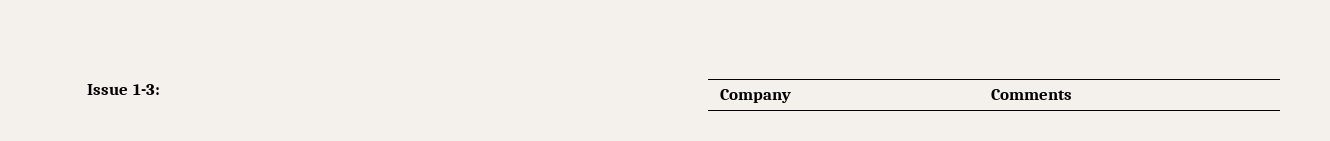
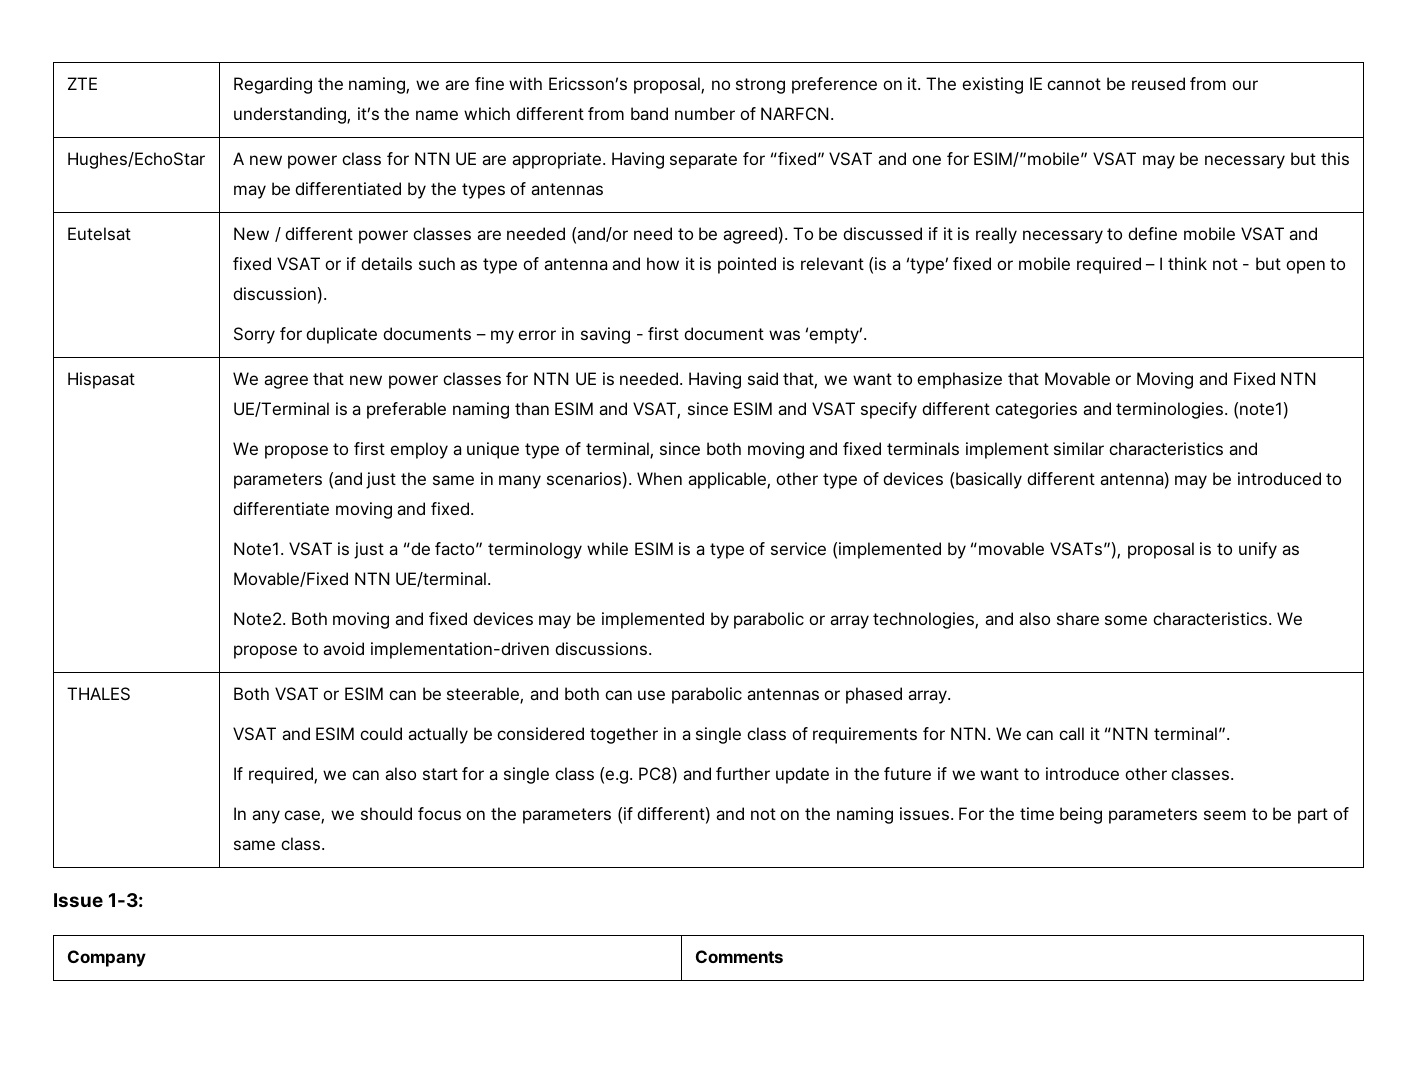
(87, 89) none -> [66,77,98,90] [232,77,1259,94] [232,107,835,124] [66,152,205,169] [232,152,1350,169] [232,182,605,199] [66,227,131,241] [232,227,1319,244] [232,257,1347,274] [232,287,327,304] [232,327,868,344] [66,372,135,389] [232,372,1318,389] [232,402,1290,419] [232,442,1258,459] [232,472,1343,489] [232,502,475,519] [232,542,1300,559] [232,572,492,587] [232,612,1303,629] [232,642,652,659] [66,687,131,701] [232,687,951,704] [232,727,1231,744] [232,767,1235,784] [232,807,1349,824] [232,837,325,851] ZTE | Regarding the naming, we are fine with Ericsson’s proposal, no strong preference on it. The existing IE cannot be reused from our understanding, it’s the name which different from band number of NARFCN. // Hughes/EchoStar | A new power class for NTN UE are appropriate. Having separate for “fixed” VSAT and one for ESIM/”mobile” VSAT may be necessary but this may be differentiated by the types of antennas // Eutelsat | New / different power classes are needed (and/or need to be agreed). To be discussed if it is really necessary to define mobile VSAT and fixed VSAT or if details such as type of antenna and how it is pointed is relevant (is a ‘type’ fixed or mobile required – I think not - but open to discussion). // Sorry for duplicate documents – my error in saving - first document was ‘empty’. // Hispasat | We agree that new power classes for NTN UE is needed. Having said that, we want to emphasize that Movable or Moving and Fixed NTN UE/Terminal is a preferable naming than ESIM and VSAT, since ESIM and VSAT specify different categories and terminologies. (note1) // We propose to first employ a unique type of terminal, since both moving and fixed terminals implement similar characteristics and parameters (and just the same in many scenarios). When applicable, other type of devices (basically different antenna) may be introduced to differentiate moving and fixed. // Note1. VSAT is just a “de facto” terminology while ESIM is a type of service (implemented by “movable VSATs”), proposal is to unify as Movable/Fixed NTN UE/terminal. // Note2. Both moving and fixed devices may be implemented by parabolic or array technologies, and also share some characteristics. We propose to avoid implementation-driven discussions. // THALES | Both VSAT or ESIM can be steerable, and both can use parabolic antennas or phased array. // VSAT and ESIM could actually be considered together in a single class of requirements for NTN. We can call it “NTN terminal”. // If required, we can also start for a single class (e.g. PC8) and further update in the future if we want to introduce other classes. // In any case, we should focus on the parameters (if different) and not on the naming issues. For the time being parameters seem to be part of same class. //

